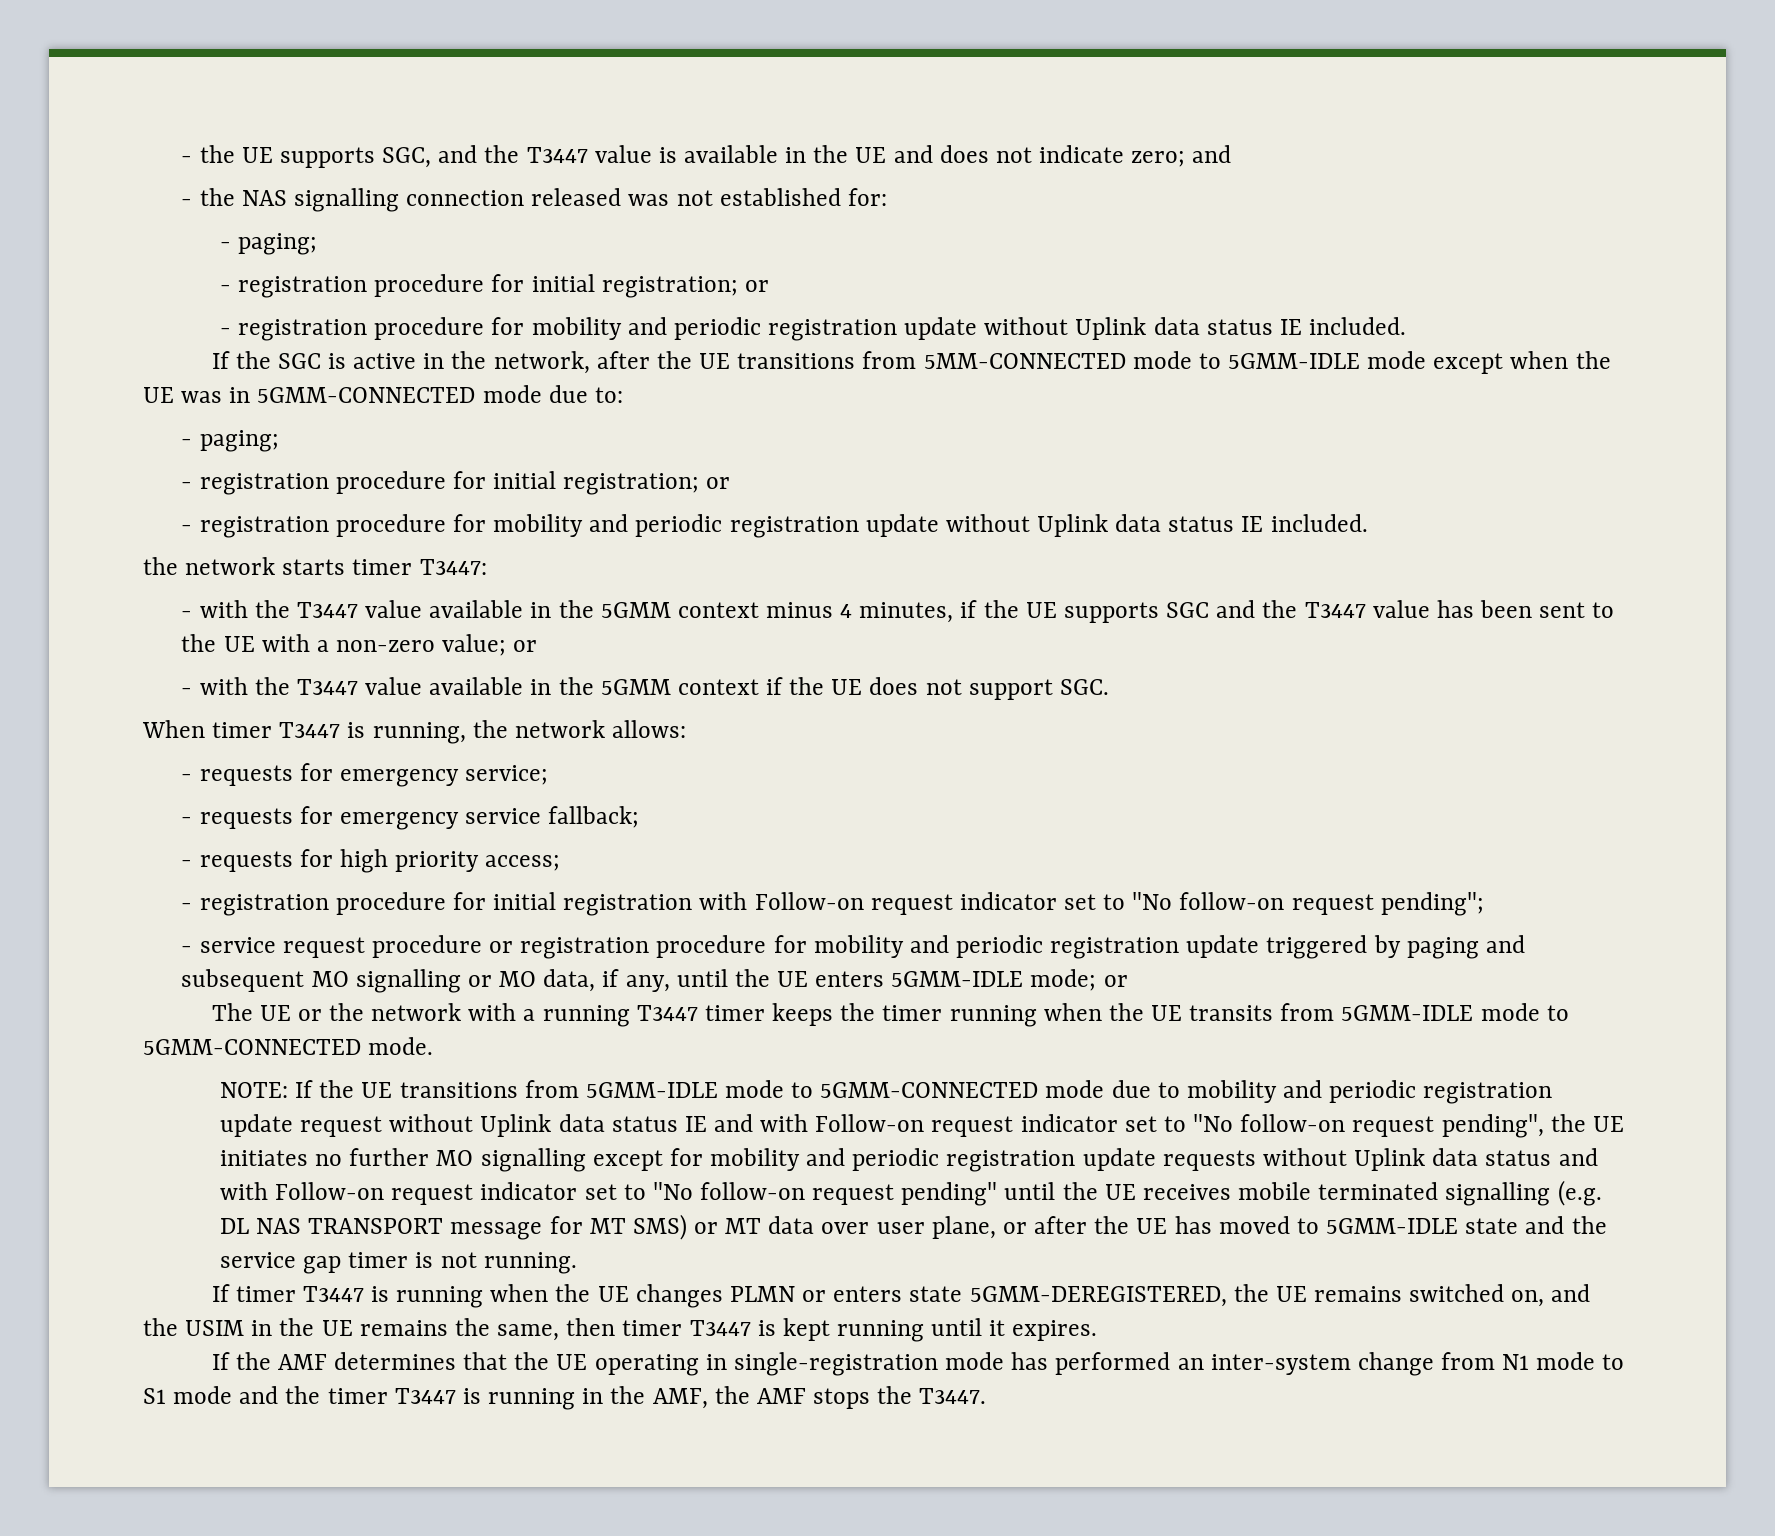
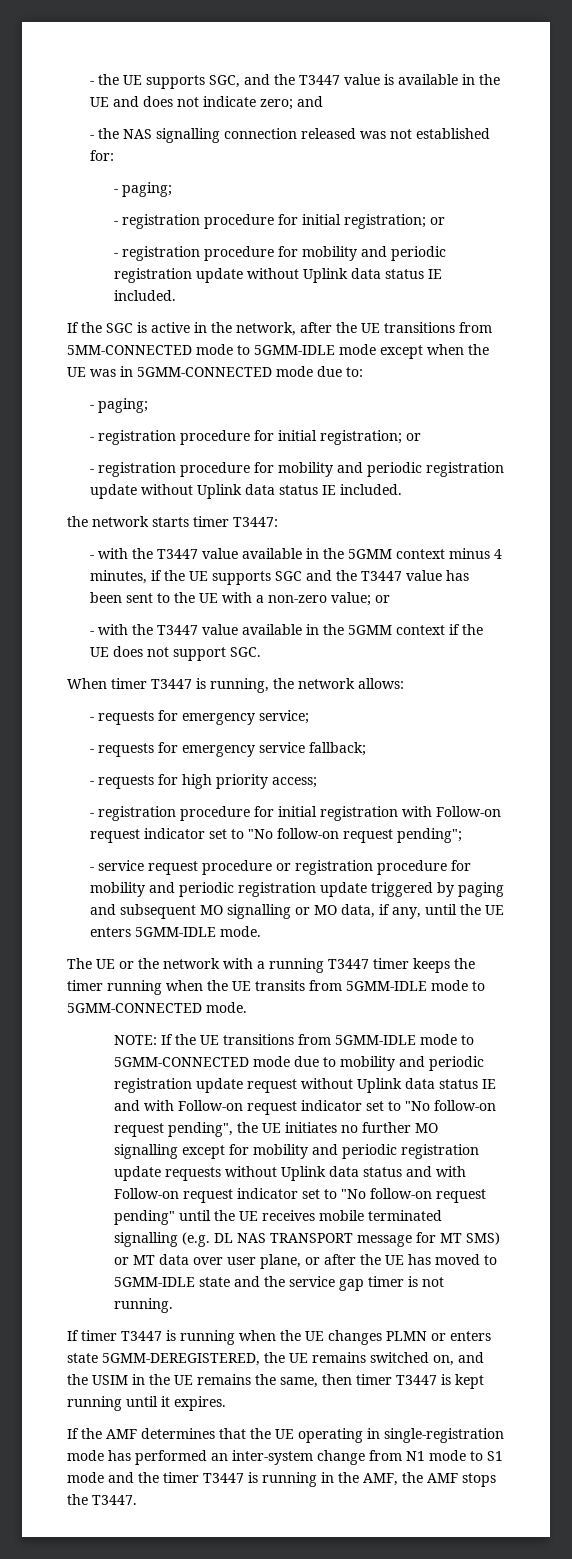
[1030,969,1128,991] mode; or -> [220,926,262,937] mode.

